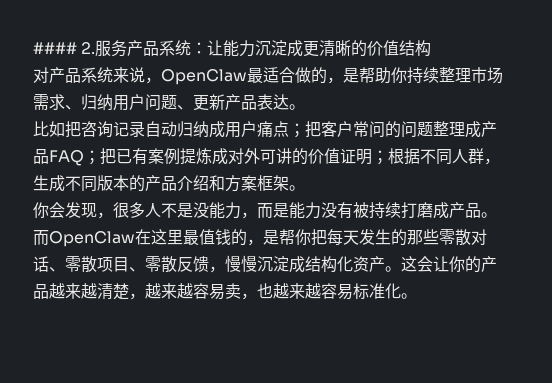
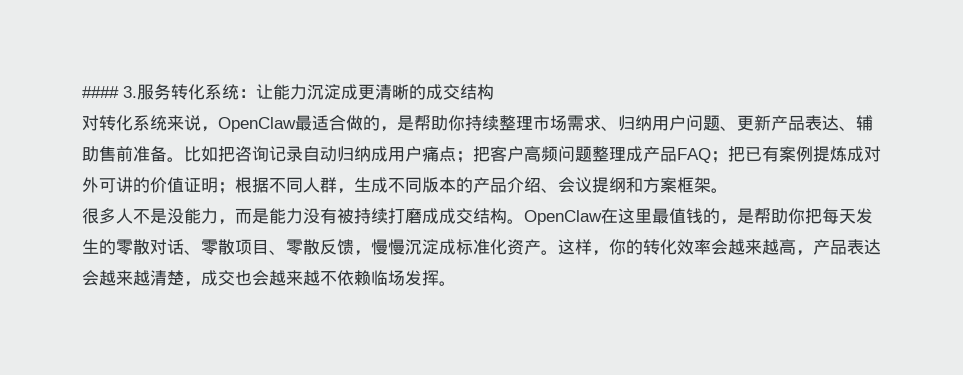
[81,40,160,57] 2.服务产品 -> [123,84,205,100] 3.服务转化
[367,40,400,56] 价值 -> [426,84,460,100] 成交
[49,67,81,83] 产品 -> [99,115,133,131] 转化
[289,104,305,110] 。 // -> [839,115,873,131] [82,146,184,162] 、辅助售前准备。
[353,121,401,138] 常问的 -> [524,146,558,162] 高频
(209, 183) none -> [541,177,626,193] 、会议提纲
[33,202,113,219] 你会发现， -> (728, 190) none
[449,202,497,218] [33,230,49,246] 产品。而 -> [439,208,524,224] 成交结构。
(295, 237) none -> [771,208,788,224] 助
[407,229,439,245] 那些 -> (116, 247) none
[305,256,337,273] 结构 -> [456,239,490,255] 标准
[417,256,497,273] [33,283,401,300] 会让你的产品越来越清楚，越来越容易卖，也越来越容易标准化 -> [575,239,881,256] [82,270,439,287] 样，你的转化效率会越来越高，产品表达会越来越清楚，成交也会越来越不依赖临场发挥

